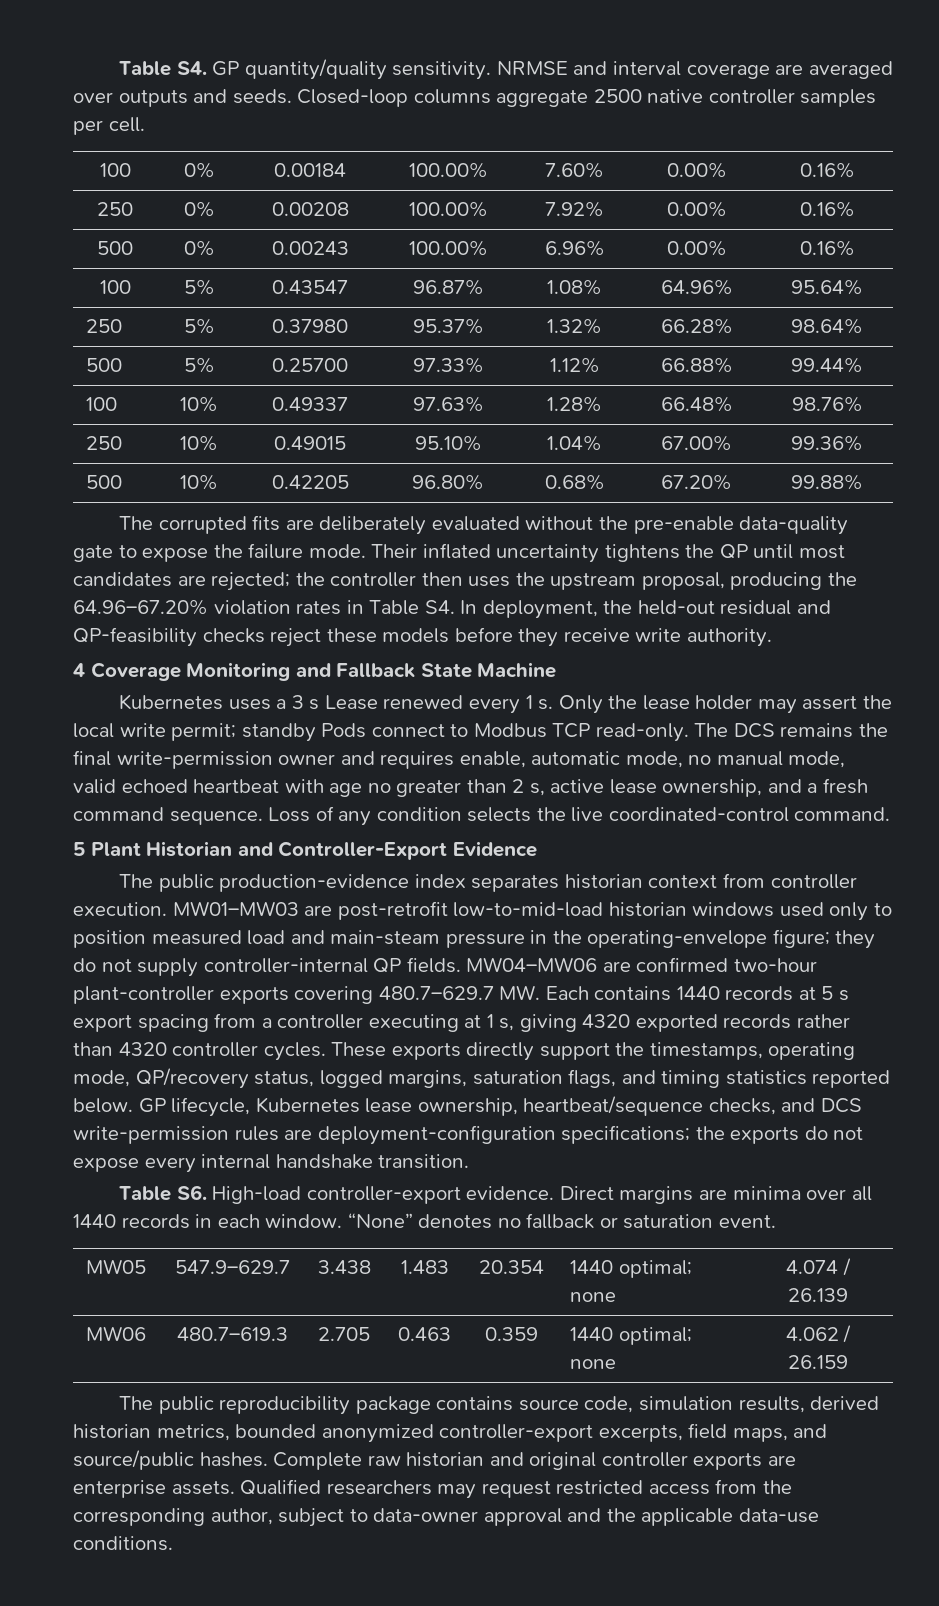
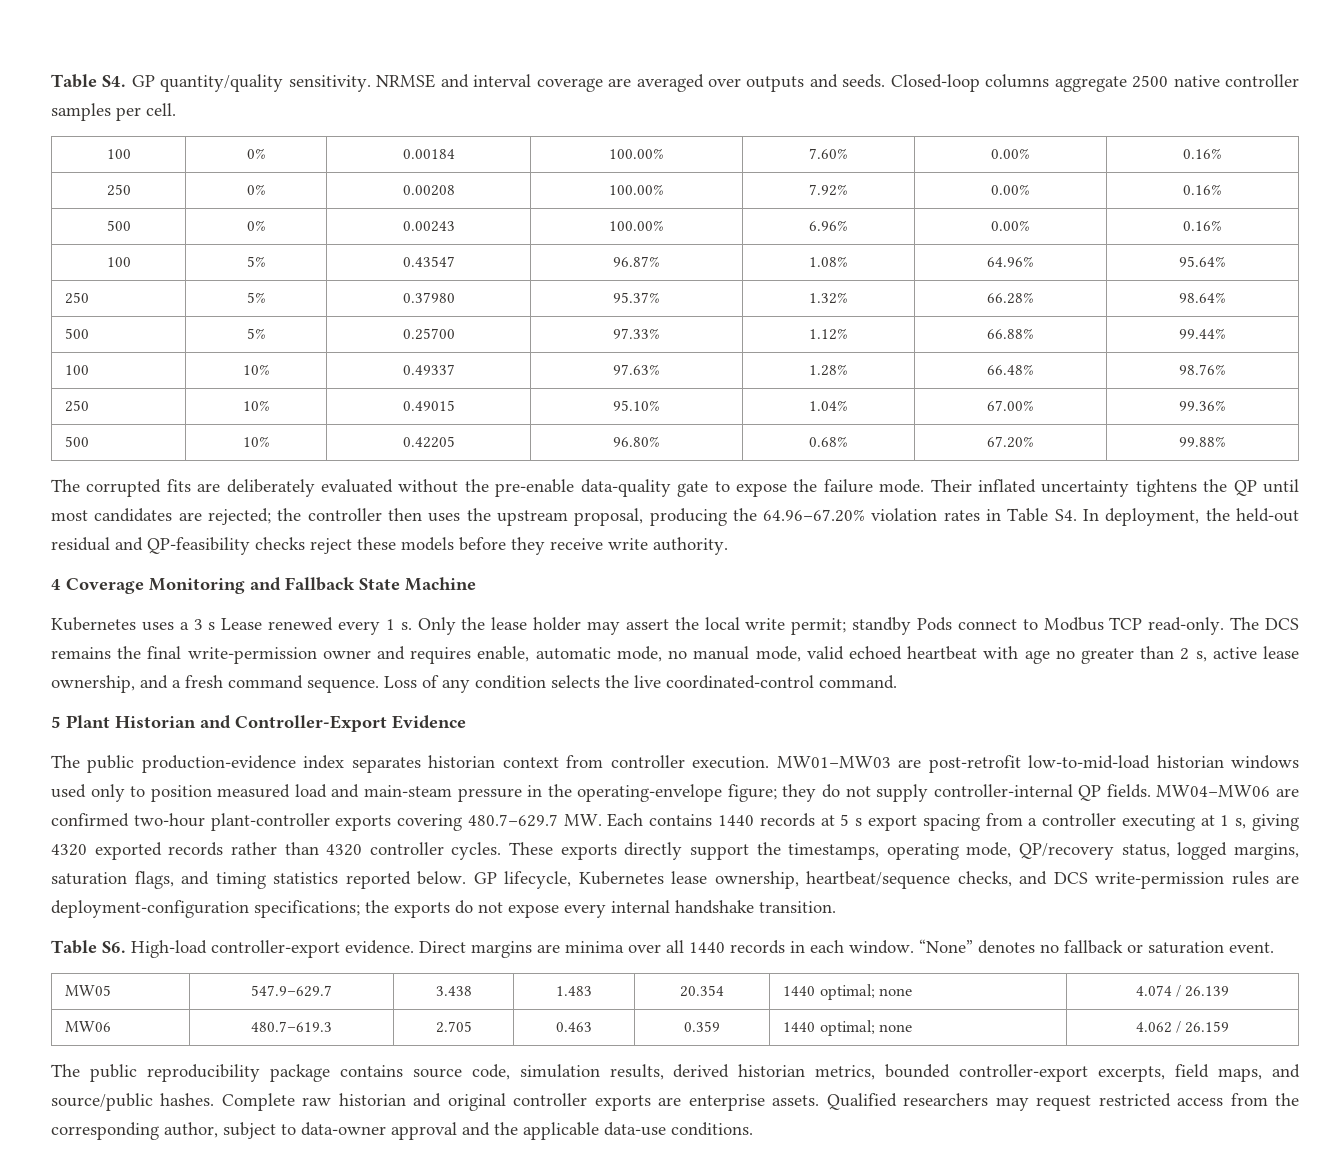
[321,1424,434,1443] anonymized -> (951, 1071) none

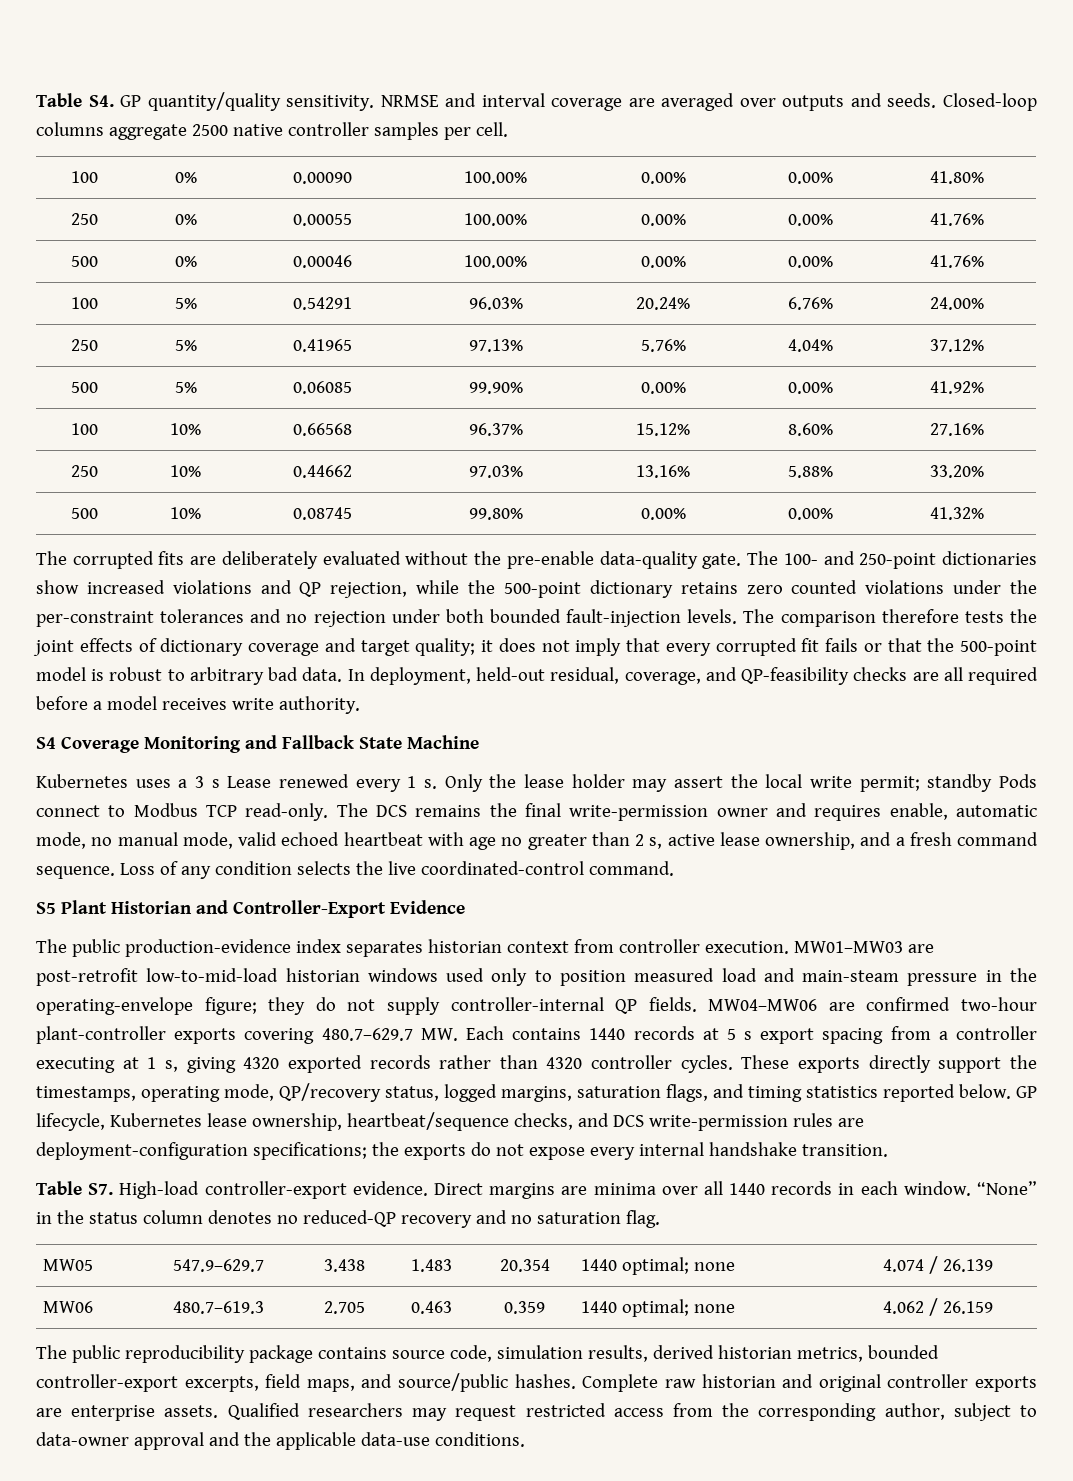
[402,149,455,159] [609,148,664,159] [809,148,848,159] [991,148,1030,159] [1183,148,1222,159] 0.00184 | 100.00% | 7.60% | 0.00% | 0.16% -> [293,172,352,184] [464,171,527,184] [640,172,686,184] [787,172,833,184] [930,171,984,184] 0.00090 | 100.00% | 0.00% | 0.00% | 41.80%
[402,185,455,196] [609,184,664,195] [809,184,848,196] [991,184,1030,195] [1183,184,1222,195] 0.00208 | 100.00% | 7.92% | 0.00% | 0.16% -> [293,214,352,226] [464,213,527,226] [640,214,686,226] [787,214,833,226] [930,213,984,226] 0.00055 | 100.00% | 0.00% | 0.00% | 41.76%
[402,221,455,232] [609,220,664,231] [809,220,848,231] [991,220,1030,231] [1183,220,1222,231] 0.00243 | 100.00% | 6.96% | 0.00% | 0.16% -> [293,255,352,268] [464,255,527,268] [640,256,686,268] [787,256,833,268] [930,255,984,268] 0.00046 | 100.00% | 0.00% | 0.00% | 41.76%
[402,256,455,267] [613,256,660,267] [809,256,848,267] [987,256,1034,267] [1179,256,1226,267] [65,292,90,304] [246,292,266,303] [402,292,455,303] [613,292,660,303] [809,292,848,304] [987,292,1034,304] [1179,292,1226,303] [65,328,90,339] [246,328,266,339] [402,328,455,340] [613,328,660,339] [809,328,848,340] [987,328,1034,339] [1179,328,1226,339] [65,365,90,375] [242,364,270,375] [402,364,455,375] [613,364,660,375] [809,364,848,376] [987,364,1034,375] [1179,364,1226,375] [65,400,90,412] [242,400,270,411] [402,400,455,411] [613,400,660,411] [809,400,848,411] [987,400,1034,411] [1179,400,1226,411] [65,436,90,447] [242,436,270,447] [402,436,455,448] [613,436,660,447] [809,436,848,447] [987,436,1034,448] [1179,436,1226,447] 0.43547 | 96.87% | 1.08% | 64.96% | 95.64% // 250 | 5% | 0.37980 | 95.37% | 1.32% | 66.28% | 98.64% // 500 | 5% | 0.25700 | 97.33% | 1.12% | 66.88% | 99.44% // 100 | 10% | 0.49337 | 97.63% | 1.28% | 66.48% | 98.76% // 250 | 10% | 0.49015 | 95.10% | 1.04% | 67.00% | 99.36% // 500 | 10% | 0.42205 | 96.80% | 0.68% | 67.20% | 99.88% -> [293,297,352,310] [468,297,523,310] [636,297,690,310] [787,297,833,310] [930,297,984,310] [71,339,98,351] [174,340,197,351] [293,339,352,352] [468,339,523,352] [640,339,686,352] [787,339,833,352] [930,339,984,352] [71,382,98,393] [174,382,197,393] [293,381,352,394] [468,382,523,394] [640,382,686,394] [787,382,833,394] [930,381,984,394] [71,423,98,435] [170,423,201,435] [293,423,352,436] [468,423,523,436] [636,423,690,436] [787,423,833,436] [930,423,984,436] [71,465,98,477] [170,465,201,477] [293,465,352,478] [468,465,523,478] [636,465,690,478] [787,466,833,478] [930,465,984,478] [71,508,98,519] [170,507,201,519] [293,507,352,520] [468,508,523,520] [640,508,686,520] [787,508,833,520] [930,507,984,520] 0.54291 | 96.03% | 20.24% | 6.76% | 24.00% // 250 | 5% | 0.41965 | 97.13% | 5.76% | 4.04% | 37.12% // 500 | 5% | 0.06085 | 99.90% | 0.00% | 0.00% | 41.92% // 100 | 10% | 0.66568 | 96.37% | 15.12% | 8.60% | 27.16% // 250 | 10% | 0.44662 | 97.03% | 13.16% | 5.88% | 33.20% // 500 | 10% | 0.08745 | 99.80% | 0.00% | 0.00% | 41.32%
[677,479,1299,497] [51,508,1299,526] [51,537,603,555] gate to expose the failure mode. Their inflated uncertainty tightens the QP until most candidates are rejected; the controller then uses the upstream proposal, producing the 64.96–67.20% violation rates in Table S4. In deployment, the held-out residual and QP-feasibility checks reject these models before they receive -> [702,551,1037,569] [36,580,1037,598] [36,609,1037,627] [33,638,1037,656] [36,667,1038,685] [36,696,227,710] gate. The 100- and 250-point dictionaries show increased violations and QP rejection, while the 500-point dictionary retains zero counted violations under the per-constraint tolerances and no rejection under both bounded fault-injection levels. The comparison therefore tests the joint effects of dictionary coverage and target quality; it does not imply that every corrupted fit fails or that the 500-point model is robust to arbitrary bad data. In deployment, held-out residual, coverage, and QP-feasibility checks are all required before a model receives
[51,579,61,590] 4 -> [36,737,56,749] S4
[51,716,61,728] 5 -> [36,902,56,914] S5
[102,941,126,953] S6. -> [88,1183,114,1195] S7.
[978,940,1274,954] denotes no fallback or saturation event. -> [36,1210,660,1228] in the status column denotes no reduced-QP recovery and no saturation flag.

